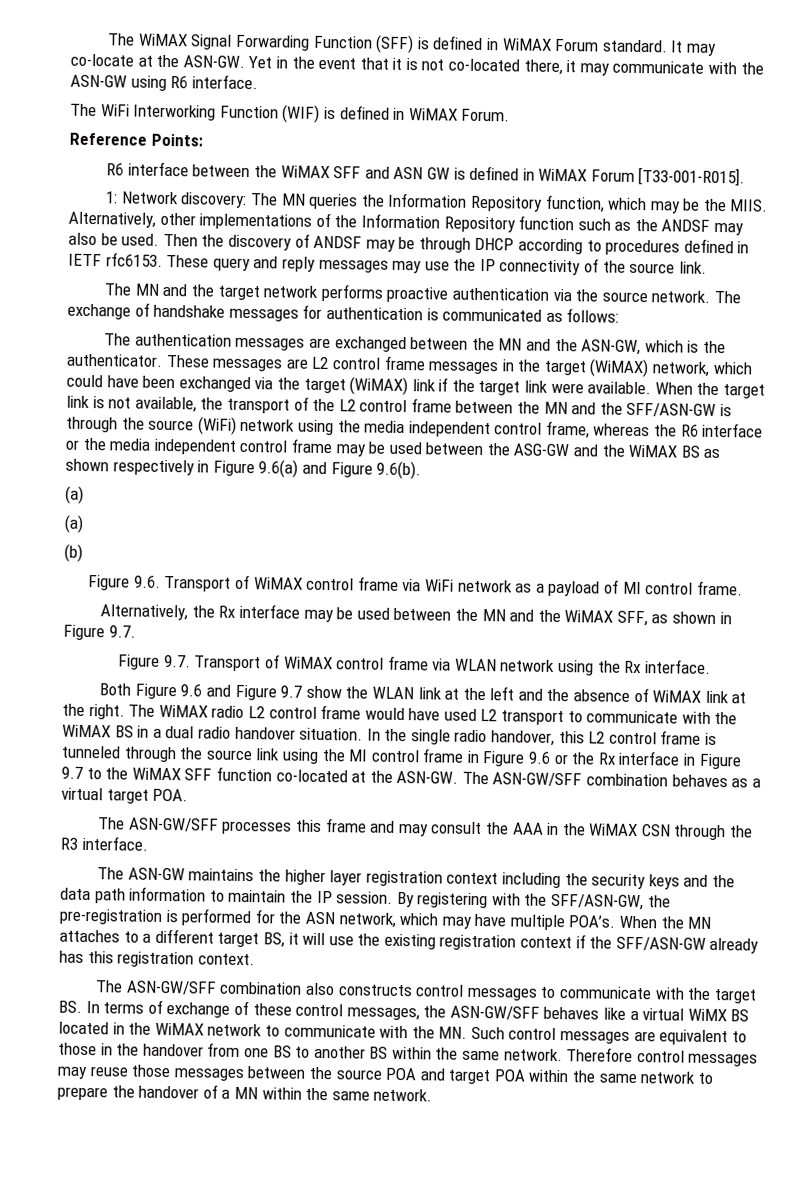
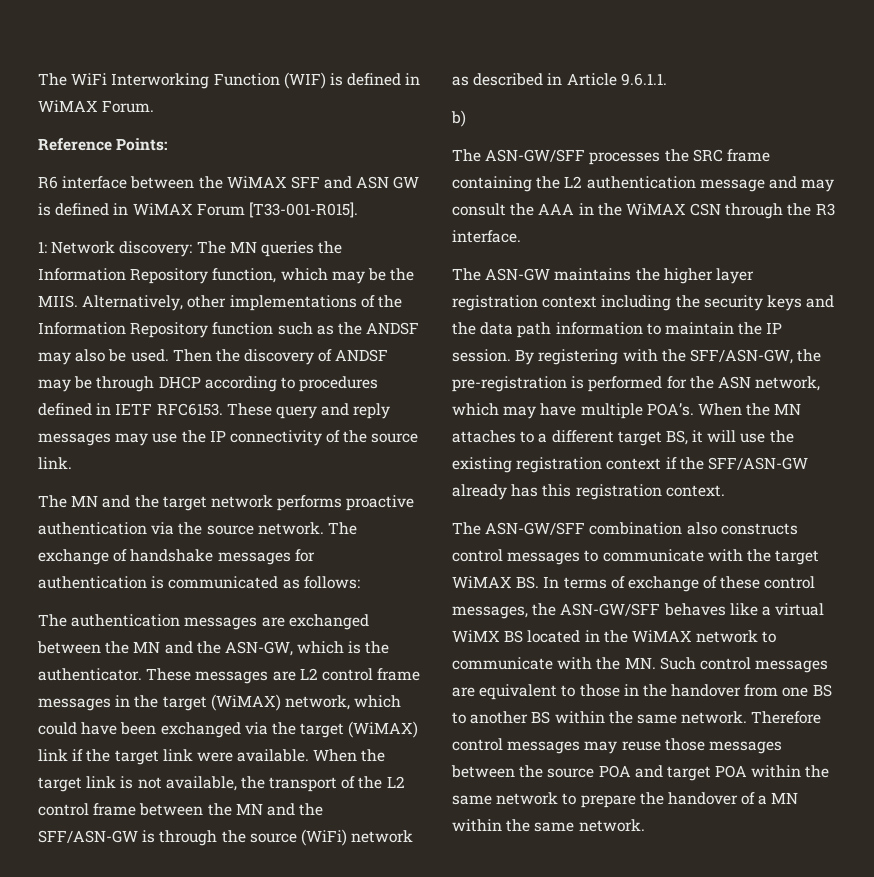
[107,33,717,56] [70,53,764,76] [70,74,258,91] [70,103,97,117] The WiMAX Signal Forwarding Function (SFF) is defined in WiMAX Forum standard. It may co-locate at the ASN-GW. Yet in the event that it is not co-located there, it may communicate with the ASN-GW using R6 interface. // The -> [38,73,67,86] The
[105,252,163,267] rfc6153. -> [156,403,223,416] RFC6153.
[297,419,764,439] [65,437,721,459] [65,458,422,480] [65,485,84,504] [64,514,84,533] [64,543,83,562] [88,574,743,597] [100,603,732,627] [63,624,136,641] [118,654,711,676] [99,683,747,704] [62,703,738,726] [62,724,718,746] [61,745,742,770] [61,766,761,788] [61,787,189,804] [98,817,367,835] using the media independent control frame, whereas the R6 interface or the media independent control frame may be used between the ASG-GW and the WiMAX BS as shown respectively in Figure 9.6(a) and Figure 9.6(b). // (a) // (a) // (b) // Figure 9.6. Transport of WiMAX control frame via WiFi network as a payload of MI control frame. // Alternatively, the Rx interface may be used between the MN and the WiMAX SFF, as shown in Figure 9.7. // Figure 9.7. Transport of WiMAX control frame via WLAN network using the Rx interface. // Both Figure 9.6 and Figure 9.7 show the WLAN link at the left and the absence of WiMAX link at the right. The WiMAX radio L2 control frame would have used L2 transport to communicate with the WiMAX BS in a dual radio handover situation. In the single radio handover, this L2 control frame is tunneled through the source link using the MI control frame in Figure 9.6 or the Rx interface in Figure 9.7 to the WiMAX SFF function co-located at the ASN-GW. The ASN-GW/SFF combination behaves as a virtual target POA. // The ASN-GW/SFF processes this frame -> [452,73,667,86] [451,110,466,127] [452,149,770,165] [452,176,765,192] as described in Article 9.6.1.1. // b) // The ASN-GW/SFF processes the SRC frame containing the L2 authentication message
(757, 996) none -> [452,576,512,588] WiMAX

